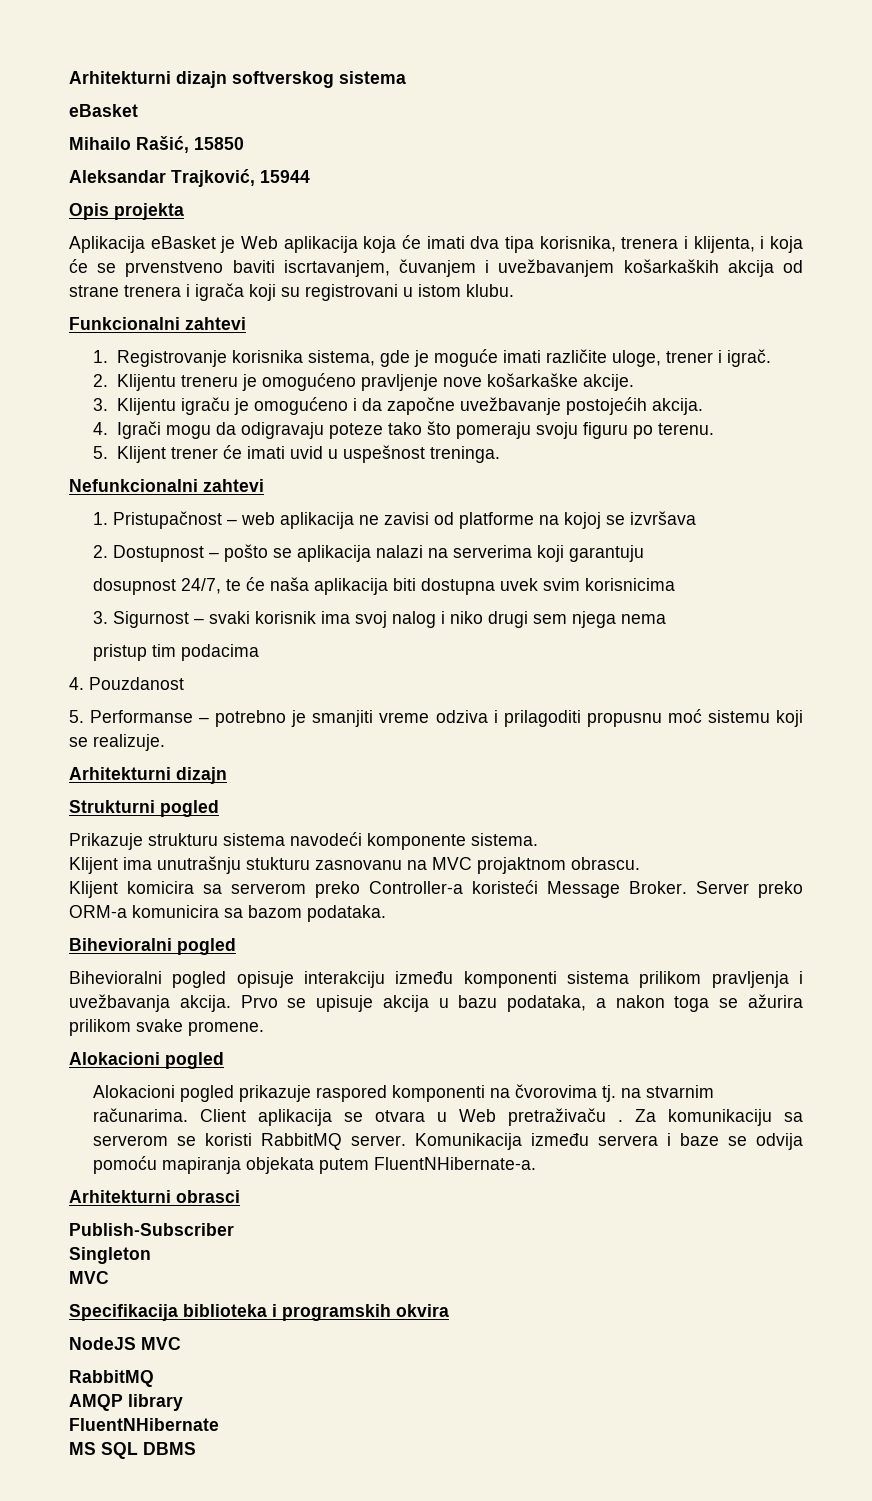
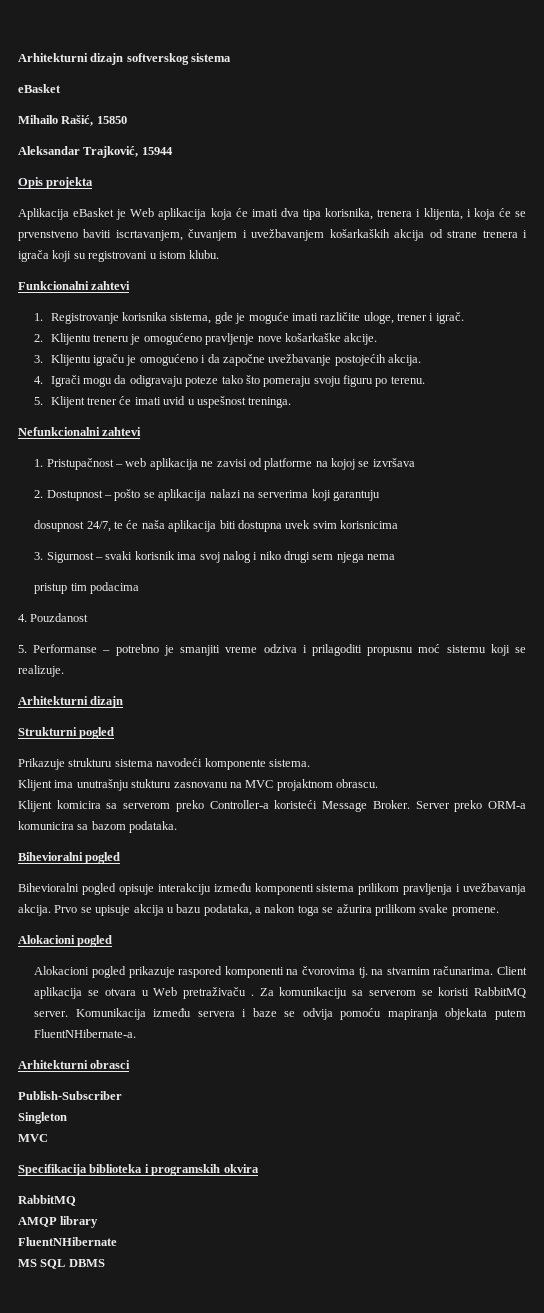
[69,1337,181,1350] // NodeJS MVC -> (259, 1168) none

